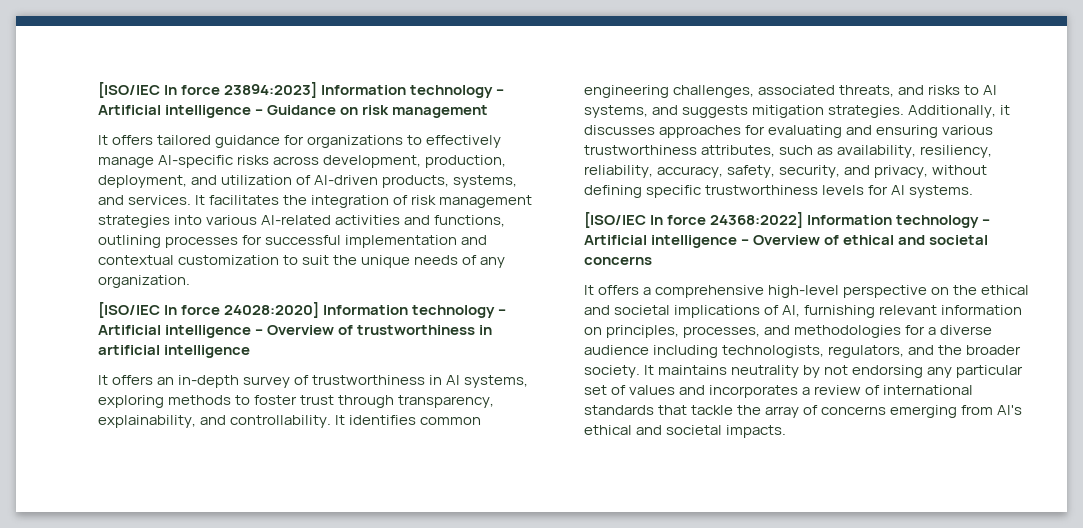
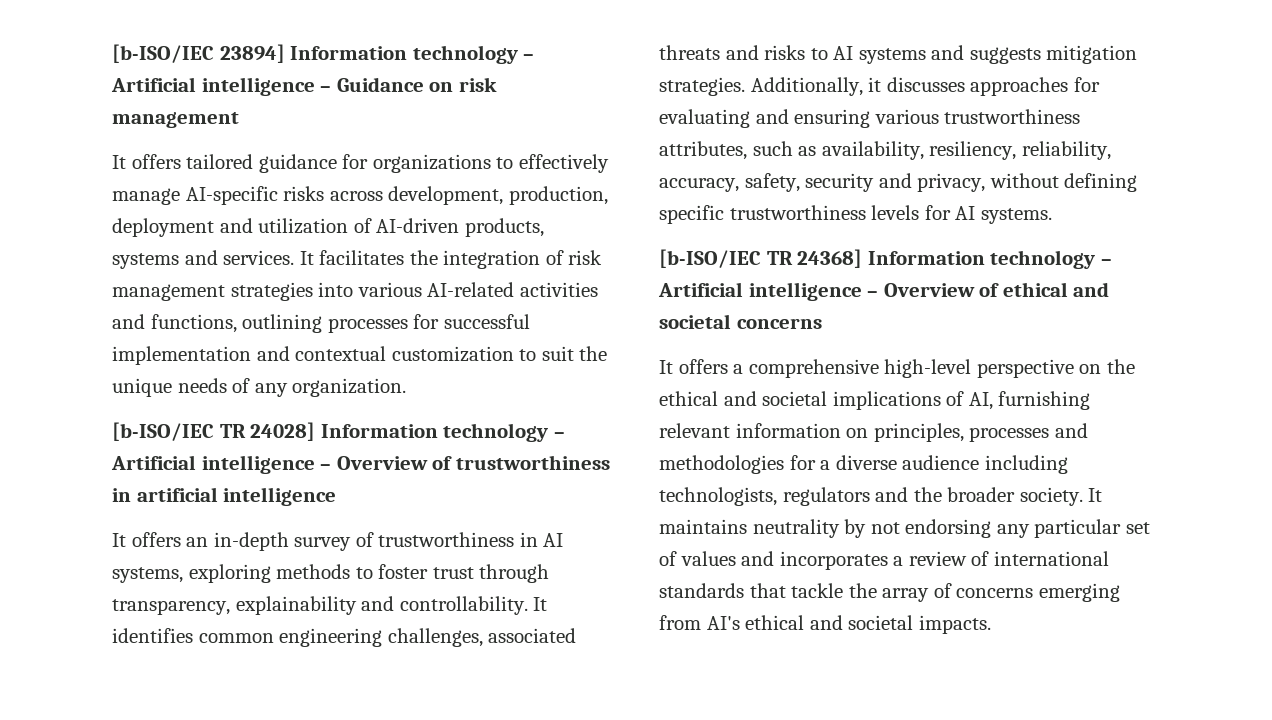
[98,82,318,98] [ISO/IEC In force 23894:2023] -> [112,44,285,63] [b-ISO/IEC 23894]
[98,175,187,188] deployment, -> [112,218,214,237] deployment
[453,175,518,188] systems, -> [112,253,179,269] systems
[98,302,320,318] [ISO/IEC In force 24028:2020] -> [112,422,316,441] [b-ISO/IEC TR 24028]
[98,415,196,428] explainability, -> [235,596,357,615] explainability
[839,85,895,97] threats, -> [659,45,720,60] threats
[584,105,648,118] systems, -> [858,48,926,64] systems
[779,165,841,178] security, -> [805,173,875,192] security
[584,212,804,228] [ISO/IEC In force 24368:2022] -> [659,249,863,268] [b-ISO/IEC TR 24368]
[683,326,761,338] processes, -> [969,427,1050,442] processes
[828,345,905,358] regulators, -> [782,487,870,506] regulators

